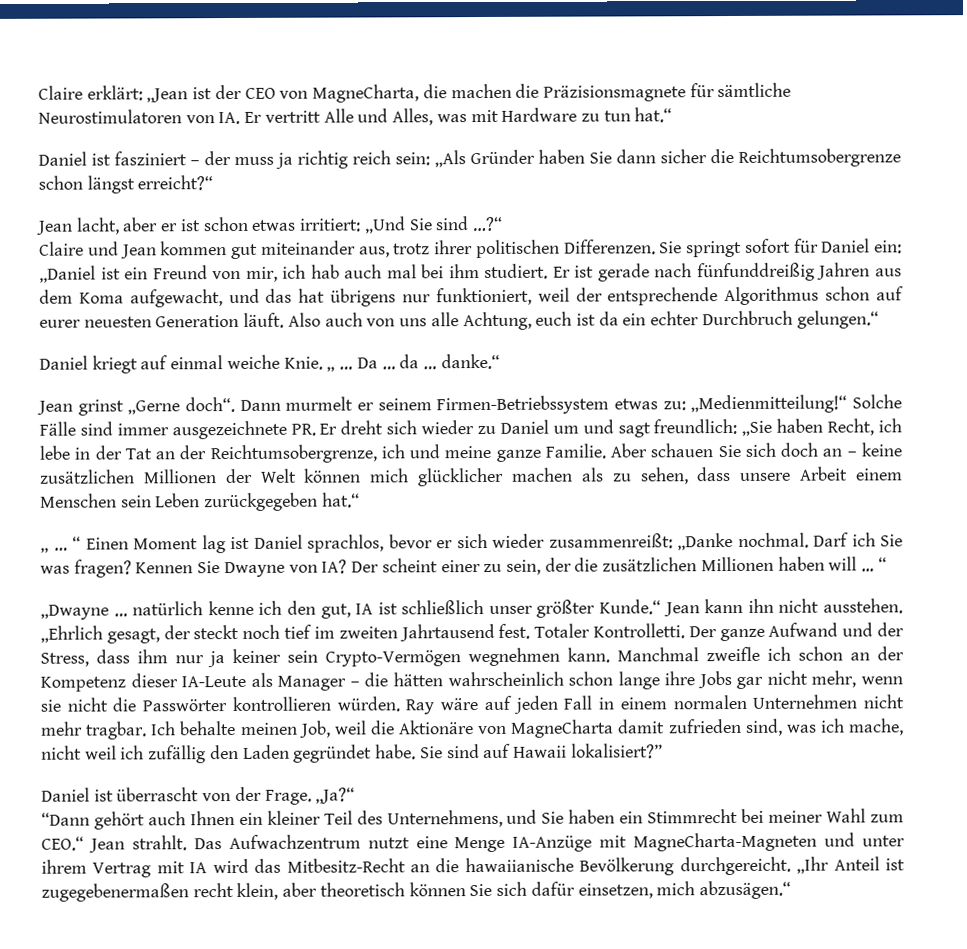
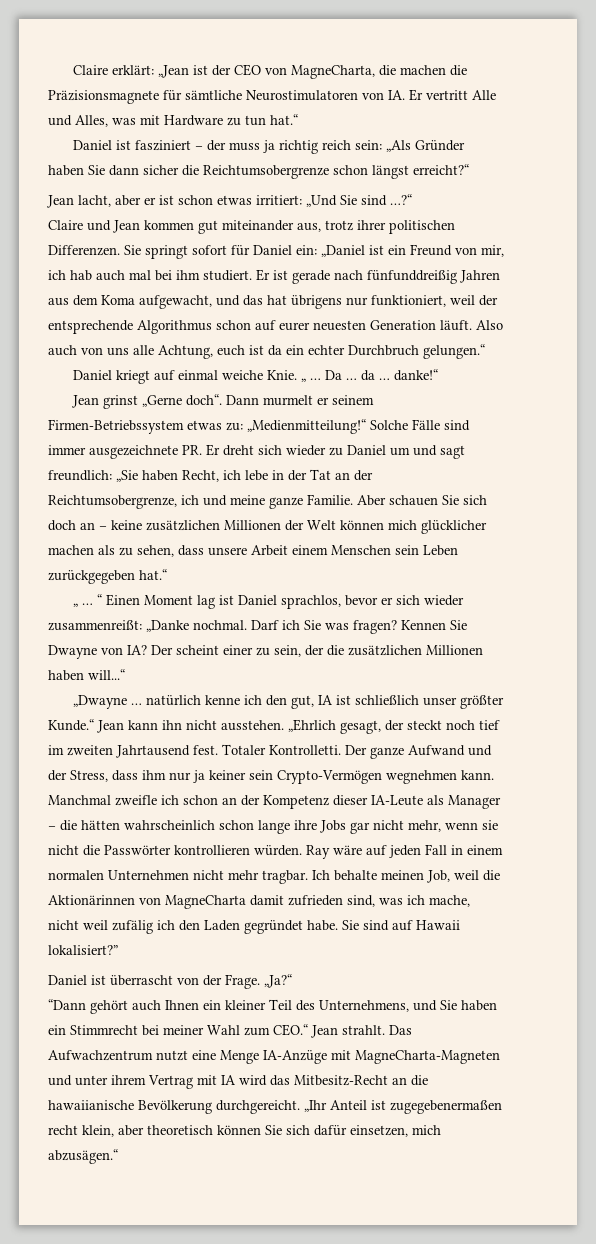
[440,353,500,370] danke.“ -> [394,369,439,381] danke!“
[828,556,887,572] will ... “ -> [88,669,125,680] will...“
[398,720,474,735] Aktionäre -> [48,895,135,905] Aktionärinnen
[120,745,207,764] ich zufällig -> [112,920,175,934] zufälig ich

